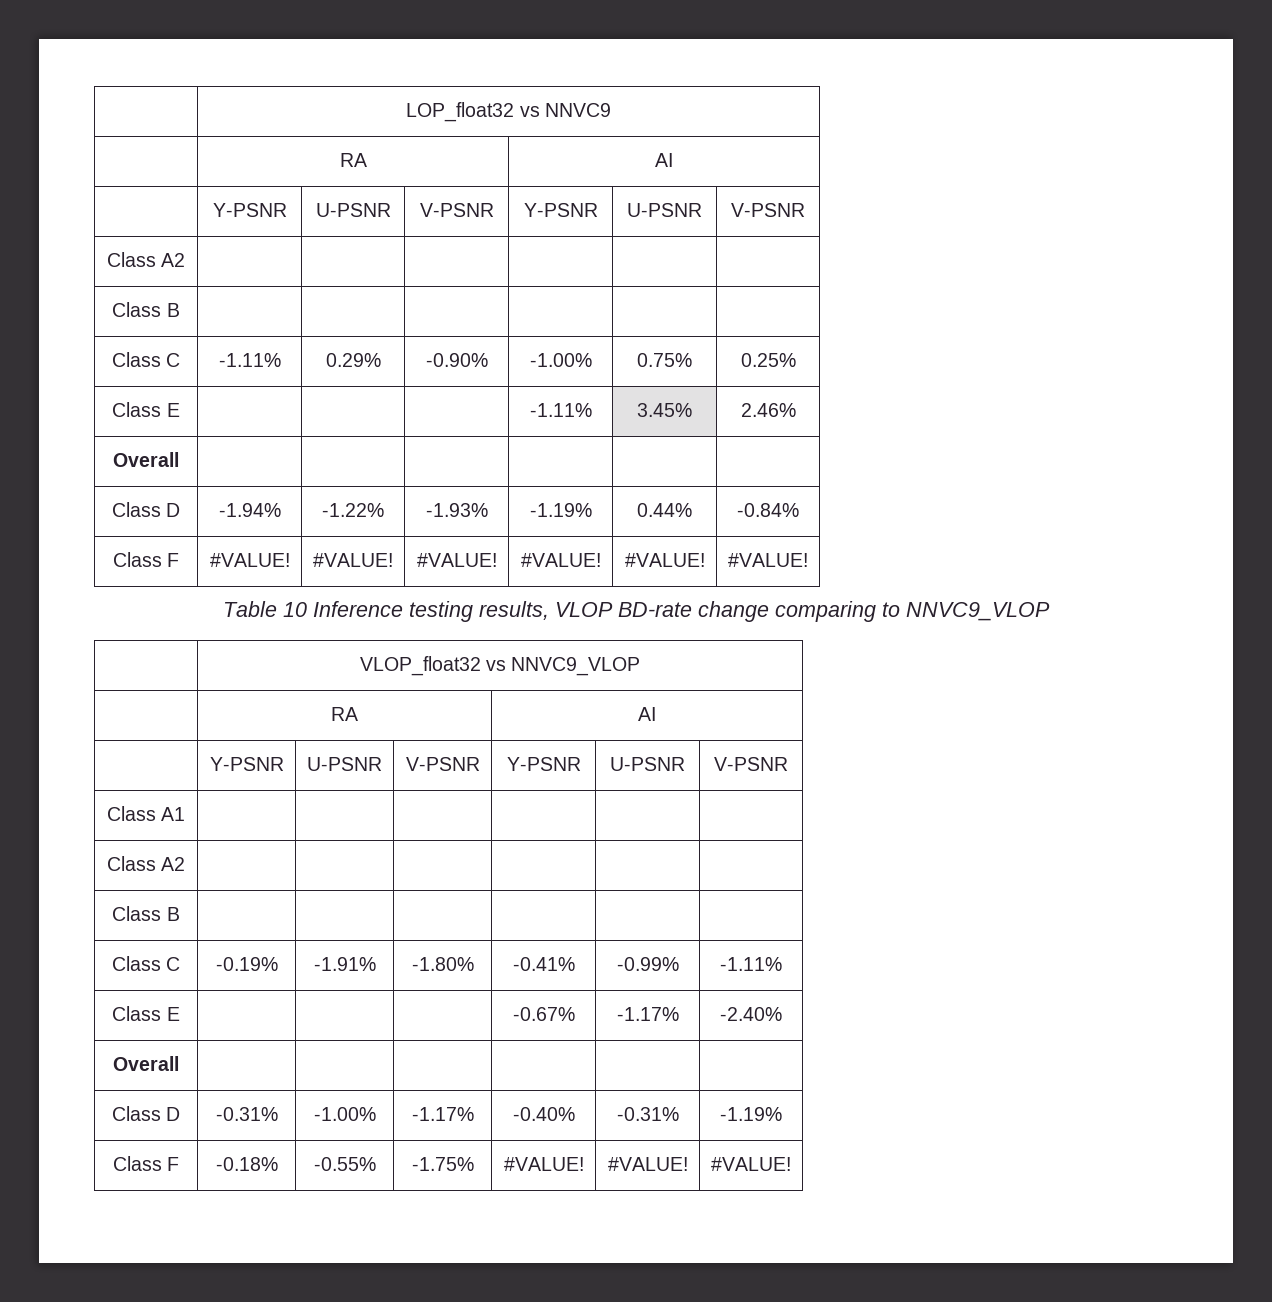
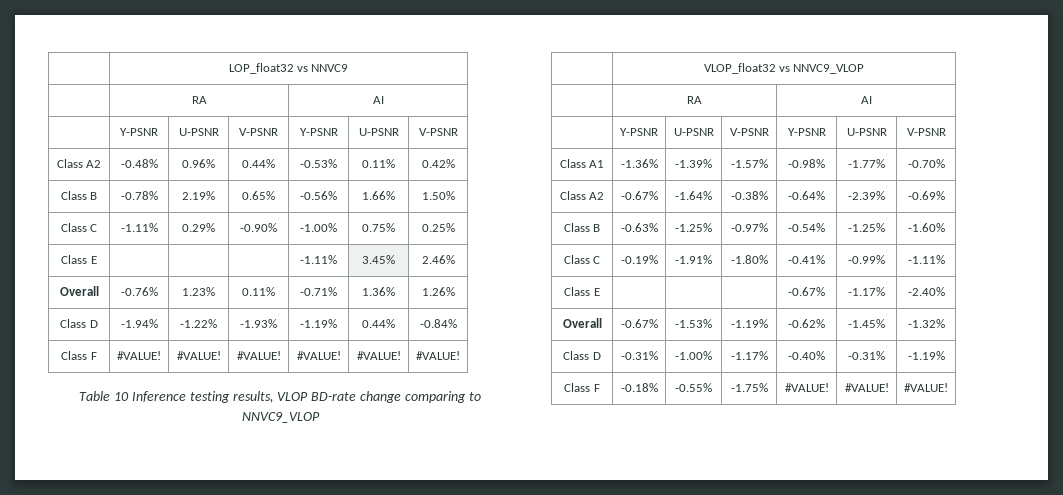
[112,302,180,317] | | | | | // Class B | | | | | | -> [120,159,158,168] [182,159,215,168] [242,159,275,168] [300,159,337,168] [362,159,395,168] [421,159,455,168] [60,191,98,200] [120,191,158,200] [182,191,215,200] [242,191,275,200] [300,191,337,200] [362,191,395,200] [421,191,455,200] -0.48% | 0.96% | 0.44% | -0.53% | 0.11% | 0.42% // Class B | -0.78% | 2.19% | 0.65% | -0.56% | 1.66% | 1.50%
(179, 459) | | | | | -> [120,287,158,296] [182,287,215,296] [242,287,275,296] [300,287,337,296] [362,287,395,296] [421,287,455,296] -0.76% | 1.23% | 0.11% | -0.71% | 1.36% | 1.26%
[106,856,186,871] [112,906,180,921] | | | | | // Class A2 | | | | | | // Class B | | | | | | -> [620,159,658,168] [675,159,712,168] [730,159,768,168] [788,159,825,168] [848,159,885,168] [907,159,945,168] [559,191,605,200] [620,191,658,200] [675,191,712,200] [730,191,768,200] [788,191,825,200] [848,191,885,200] [907,191,945,200] [563,223,601,232] [620,223,658,232] [675,223,712,232] [730,223,768,232] [788,223,825,232] [848,223,885,232] [907,223,945,232] -1.36% | -1.39% | -1.57% | -0.98% | -1.77% | -0.70% // Class A2 | -0.67% | -1.64% | -0.38% | -0.64% | -2.39% | -0.69% // Class B | -0.63% | -1.25% | -0.97% | -0.54% | -1.25% | -1.60%
(179, 1063) | | | | | -> [620,319,658,328] [675,319,712,328] [730,319,768,328] [788,319,825,328] [848,319,885,328] [907,319,945,328] -0.67% | -1.53% | -1.19% | -0.62% | -1.45% | -1.32%

